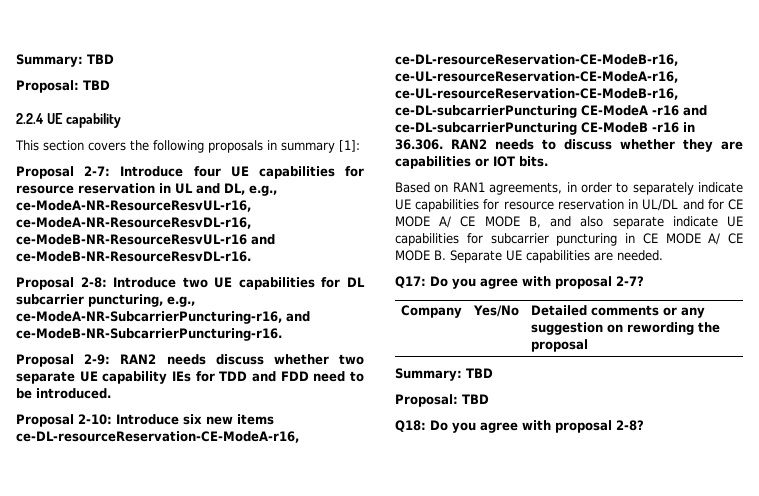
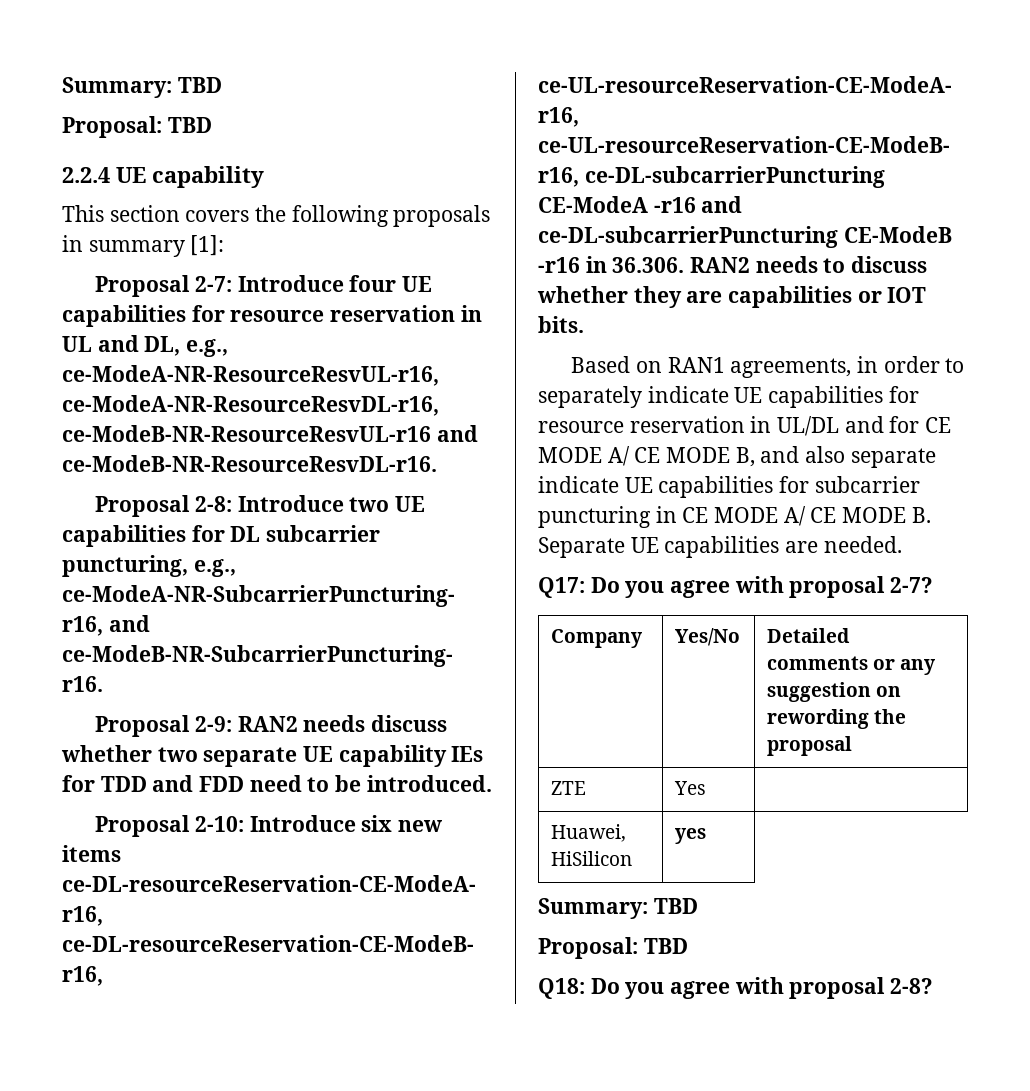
(588, 345) none -> [550,781,586,795] [673,781,706,795] [550,824,626,842] [550,851,632,866] [674,828,706,844] // ZTE | Yes | // Huawei, HiSilicon | yes

